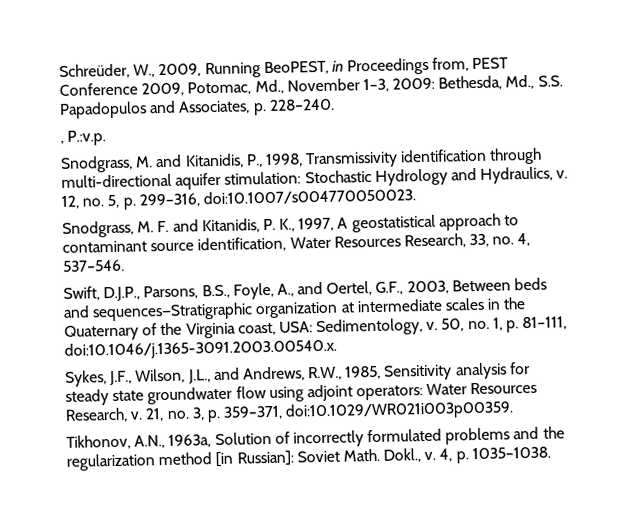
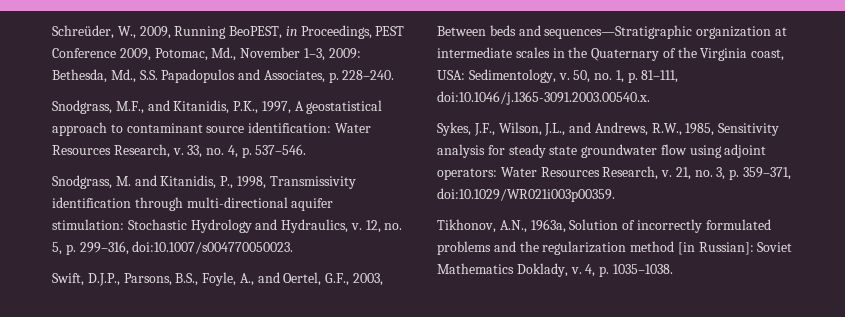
[347,57,470,76] Proceedings from, -> [300,25,372,39] Proceedings,
[60,130,107,146] , P.:v.p. -> [52,100,383,114] [52,122,371,136] [52,144,307,158] Snodgrass, M.F., and Kitanidis, P.K., 1997, A geostatistical approach to contaminant source identification: Water Resources Research, v. 33, no. 4, p. 537–546.
[62,213,520,238] [62,232,531,253] [62,259,125,272] // Snodgrass, M. F. and Kitanidis, P. K., 1997, A geostatistical approach to contaminant source identification, Water Resources Research, 33, no. 4, 537–546. -> (294, 247) none
[342,448,422,463] Math. Dokl., -> [437,263,568,277] Mathematics Doklady,

